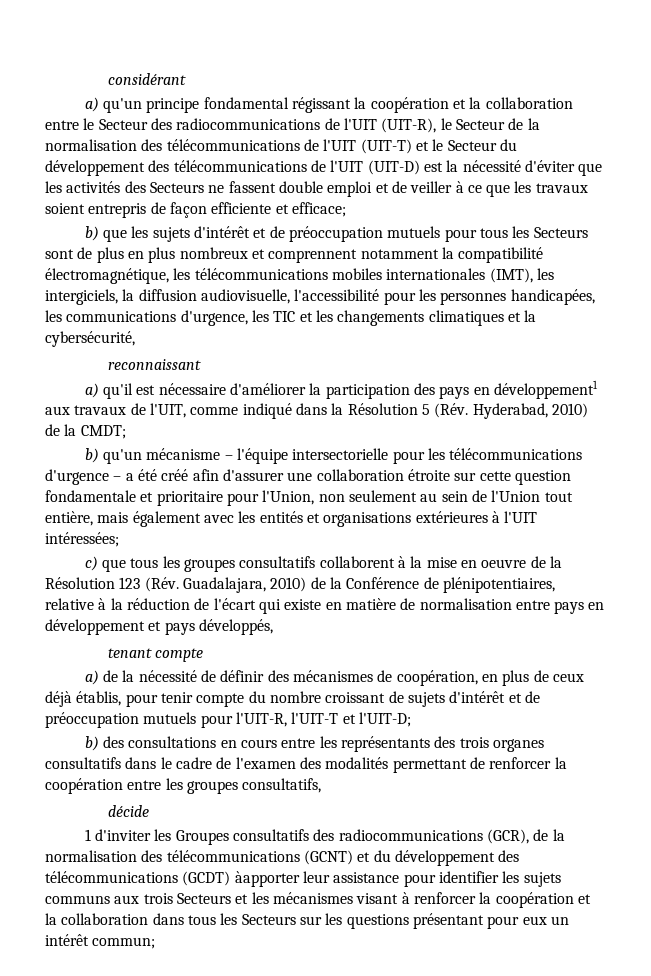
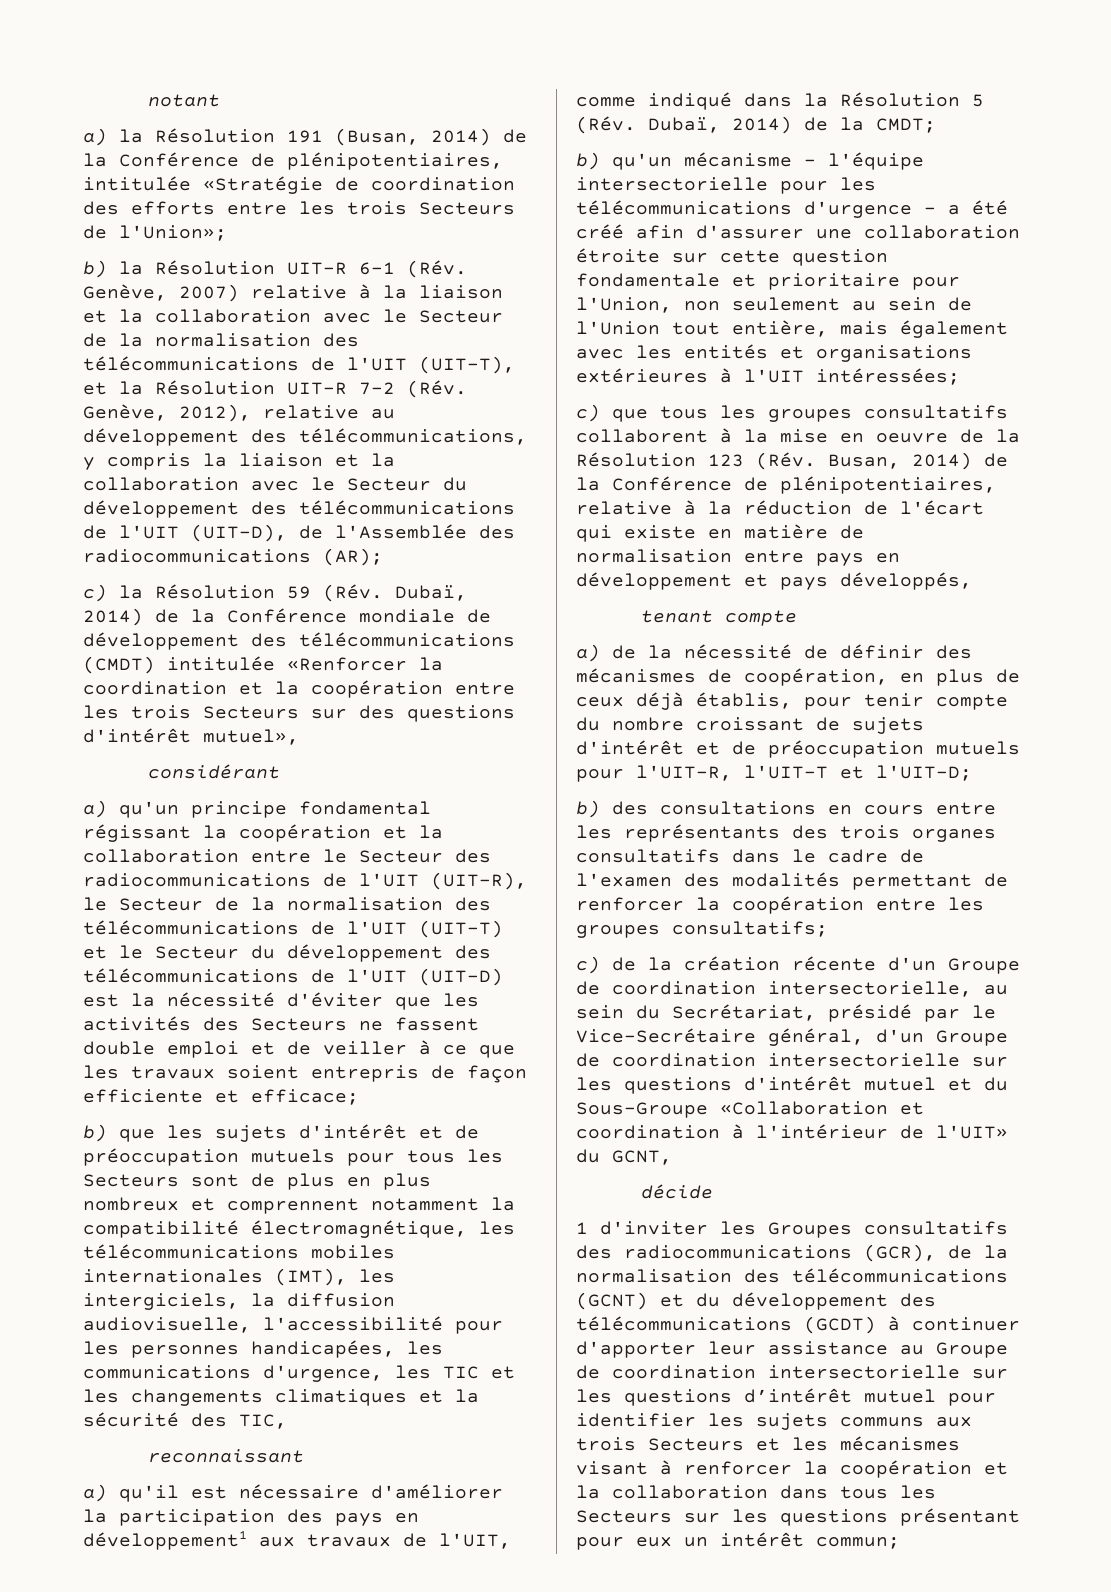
(107, 79) none -> [148,94,221,107] [83,128,527,146] [83,152,503,170] [83,176,515,194] [83,201,515,215] [83,225,227,241] [83,260,467,278] [83,284,503,302] [83,309,503,323] [83,333,359,347] [83,356,515,374] [83,380,467,398] [83,404,395,422] [83,428,527,446] [83,453,395,470] [83,477,467,491] [83,500,515,518] [83,524,515,542] [83,548,383,566] [83,584,467,602] [83,608,491,626] [83,632,515,650] [83,656,443,674] [83,680,515,698] [83,705,515,722] [83,728,299,745] notant // a) la Résolution 191 (Busan, 2014) de la Conférence de plénipotentiaires, intitulée «Stratégie de coordination des efforts entre les trois Secteurs de l'Union»; // b) la Résolution UIT-R 6-1 (Rév. Genève, 2007) relative à la liaison et la collaboration avec le Secteur de la normalisation des télécommunications de l'UIT (UIT-T), et la Résolution UIT-R 7-2 (Rév. Genève, 2012), relative au développement des télécommunications, y compris la liaison et la collaboration avec le Secteur du développement des télécommunications de l'UIT (UIT-D), de l'Assemblée des radiocommunications (AR); // c) la Résolution 59 (Rév. Dubaï, 2014) de la Conférence mondiale de développement des télécommunications (CMDT) intitulée «Renforcer la coordination et la coopération entre les trois Secteurs sur des questions d'intérêt mutuel», //
[45,331,135,347] cybersécurité, -> [83,1412,287,1429] sécurité des TIC,
[472,403,588,419] Hyderabad, 2010) -> [648,116,792,134] Dubaï, 2014)
[182,577,307,593] Guadalajara, 2010) -> [828,452,972,470] Busan, 2014)
[242,778,322,793] consultatifs, -> [672,921,828,937] [576,956,1020,974] [576,981,1008,997] [576,1004,996,1022] [576,1028,1008,1046] [576,1053,1008,1067] [576,1076,1008,1094] [576,1101,924,1118] [576,1124,1008,1139] [576,1149,672,1165] consultatifs; // c) de la création récente d'un Groupe de coordination intersectorielle, au sein du Secrétariat, présidé par le Vice-Secrétaire général, d'un Groupe de coordination intersectorielle sur les questions d'intérêt mutuel et du Sous-Groupe «Collaboration et coordination à l'intérieur de l'UIT» du GCNT,
[234,871,400,887] àapporter leur assistance -> [888,1316,1020,1331] [576,1341,1008,1358] [576,1365,1008,1379] [576,1388,936,1406] à continuer d'apporter leur assistance au Groupe de coordination intersectorielle sur les questions d’intérêt mutuel

